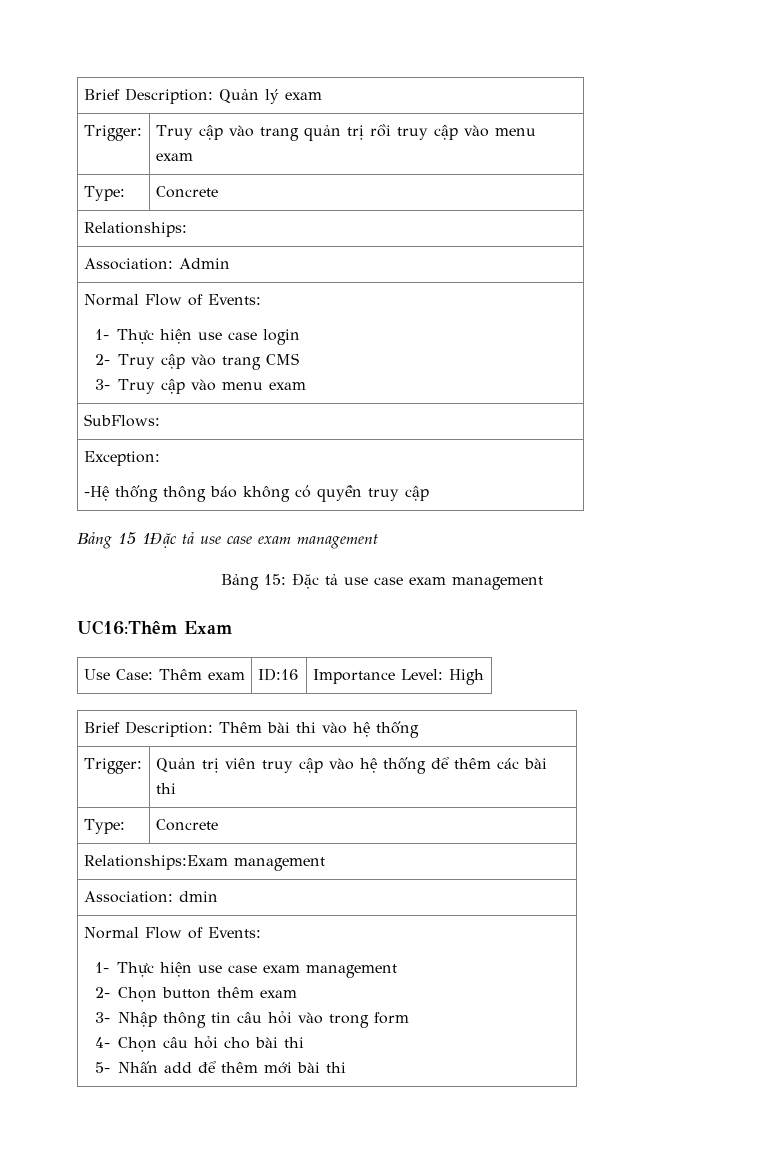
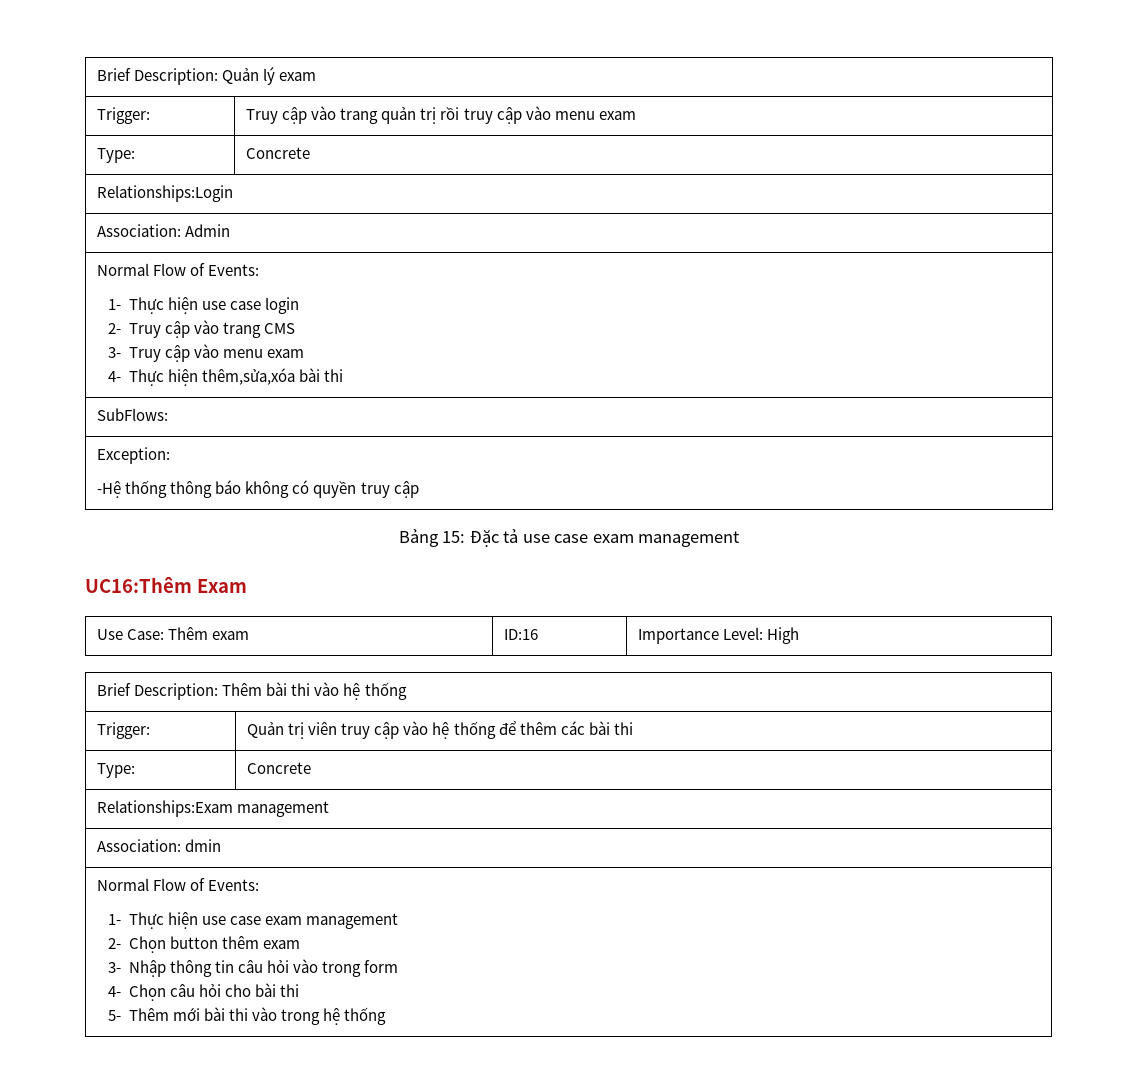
[83,222,187,237] Relationships: -> [97,185,234,202] Relationships:Login
(306, 386) none -> [108,368,343,386] // 4- Thực hiện thêm,sửa,xóa bài thi
[77,532,378,549] // Bảng 15 1Đặc tả use case exam management -> (419, 489) none
[117,1061,346,1074] Nhấn add để thêm mới bài thi -> [128,1007,387,1025] Thêm mới bài thi vào trong hệ thống

